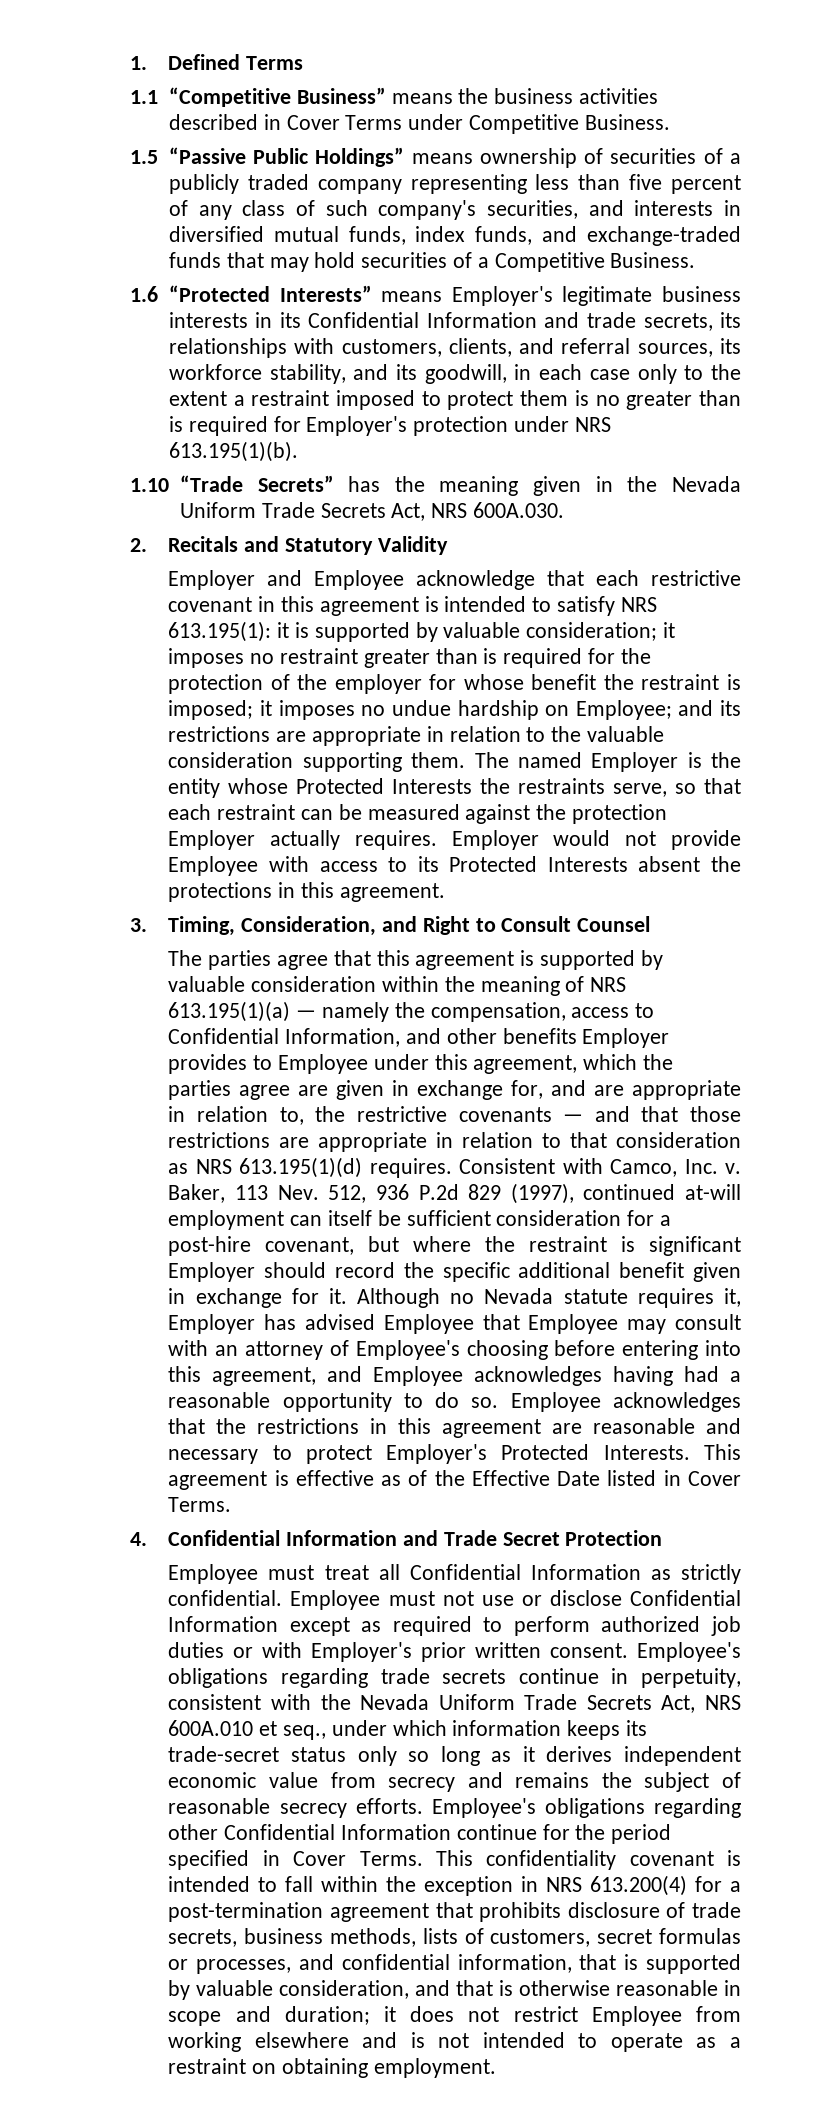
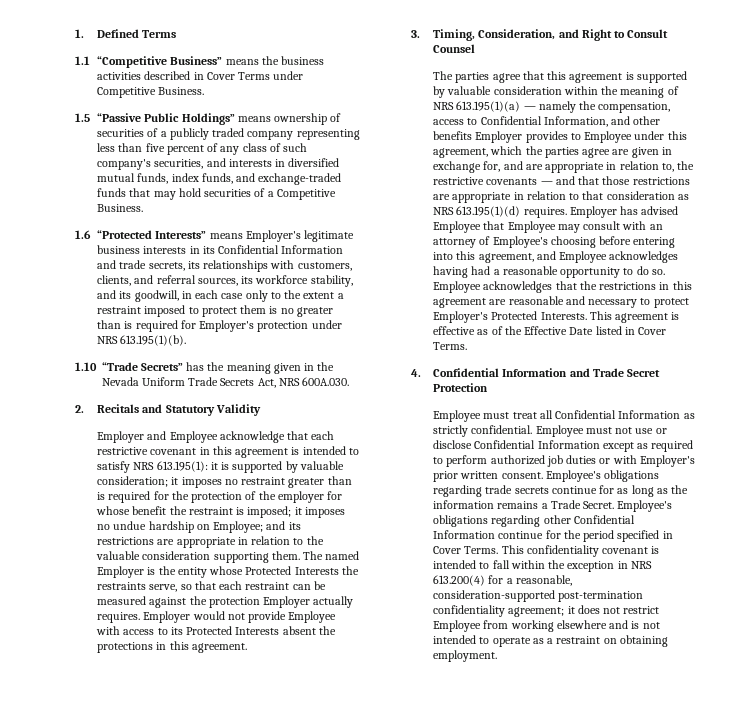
[459,1158,741,1177] [168,1183,741,1204] [168,1210,672,1230] [168,1236,741,1256] [168,1262,741,1282] [168,1288,741,1308] Consistent with Camco, Inc. v. Baker, 113 Nev. 512, 936 P.2d 829 (1997), continued at-will employment can itself be sufficient consideration for a post-hire covenant, but where the restraint is significant Employer should record the specific additional benefit given in exchange for it. Although no Nevada statute requires it, -> (567, 212) none
[611,1668,741,1688] [168,1694,741,1713] [168,1720,648,1740] [168,1746,741,1766] [168,1772,741,1792] [168,1798,423,1818] in perpetuity, consistent with the Nevada Uniform Trade Secrets Act, NRS 600A.010 et seq., under which information keeps its trade-secret status only so long as it derives independent economic value from secrecy and remains the subject of reasonable secrecy efforts. -> [599,485,689,497] [433,500,615,509] for as long as the information remains a Trade Secret.
[168,1902,741,1922] [168,1928,741,1947] [168,1954,741,1974] [168,1980,741,2000] [168,2006,370,2026] post-termination agreement that prohibits disclosure of trade secrets, business methods, lists of customers, secret formulas or processes, and confidential information, that is supported by valuable consideration, and that is otherwise reasonable in scope and duration; -> [515,575,572,586] [433,590,644,602] [433,605,565,617] reasonable, consideration-supported post-termination confidentiality agreement;

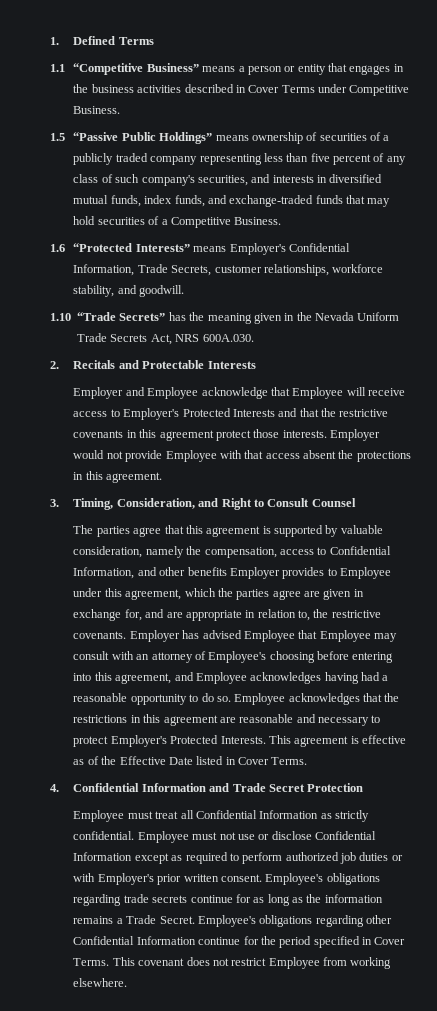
(259, 62) none -> [238,63,404,75] a person or entity that engages in
[304,230,355,242] [97,245,344,254] [97,260,352,272] [97,275,353,287] [97,290,344,302] [97,305,333,317] [97,320,342,332] [97,335,187,346] legitimate business interests in its Confidential Information and trade secrets, its relationships with customers, clients, and referral sources, its workforce stability, and its goodwill, in each case only to the extent a restraint imposed to protect them is no greater than is required for Employer's protection under NRS 613.195(1)(b). -> [288,243,350,252] [73,264,384,276] [73,285,185,297] Confidential Information, Trade Secrets, customer relationships, workforce stability, and goodwill.
[165,404,261,416] Statutory Validity -> [142,360,256,369] Protectable Interests
[311,431,335,440] [97,446,359,458] [97,461,344,473] [97,476,352,488] [97,491,343,503] [96,506,345,518] [97,521,301,533] [97,536,324,548] [96,551,360,563] [97,566,359,578] [97,581,326,592] [97,596,354,608] [97,612,141,623] each restrictive covenant in this agreement is intended to satisfy NRS 613.195(1): it is supported by valuable consideration; it imposes no restraint greater than is required for the protection of the employer for whose benefit the restraint is imposed; it imposes no undue hardship on Employee; and its restrictions are appropriate in relation to the valuable consideration supporting them. The named Employer is the entity whose Protected Interests the restraints serve, so that each restraint can be measured against the protection Employer actually requires. -> [292,387,406,399] [73,408,389,420] [73,429,327,441] Employee will receive access to Employer's Protected Interests and that the restrictive covenants in this agreement protect those interests.
[123,626,280,635] access to its Protected Interests -> [244,450,300,459] that access
[493,86,679,98] [433,101,536,112] consideration within the meaning of NRS 613.195(1)(a) — -> [73,546,143,558] consideration,
[486,176,690,185] [433,191,689,203] [433,206,567,218] covenants — and that those restrictions are appropriate in relation to that consideration as NRS 613.195(1)(d) requires. -> [73,631,127,639] covenants.
[526,545,660,557] [433,560,652,572] [433,575,572,586] [433,590,644,602] [433,605,575,617] confidentiality covenant is intended to fall within the exception in NRS 613.200(4) for a reasonable, consideration-supported post-termination confidentiality agreement; it -> [138,958,185,966] covenant
[556,620,660,629] [433,635,668,647] [433,650,498,662] elsewhere and is not intended to operate as a restraint on obtaining employment. -> [73,978,128,987] elsewhere.

